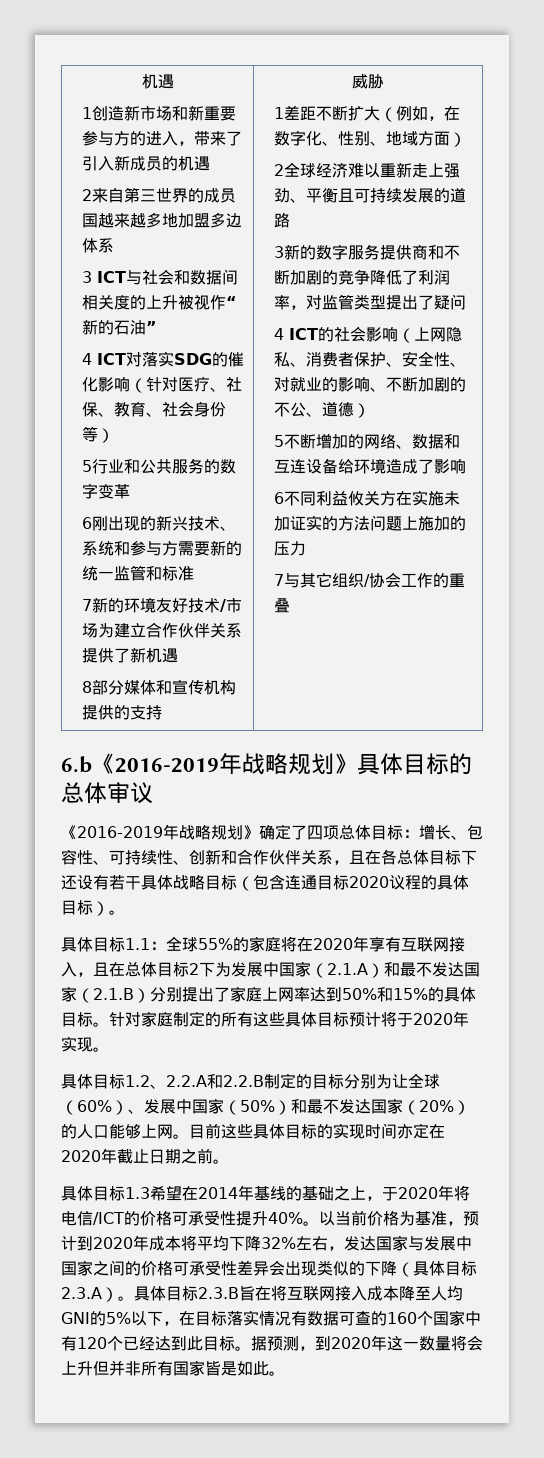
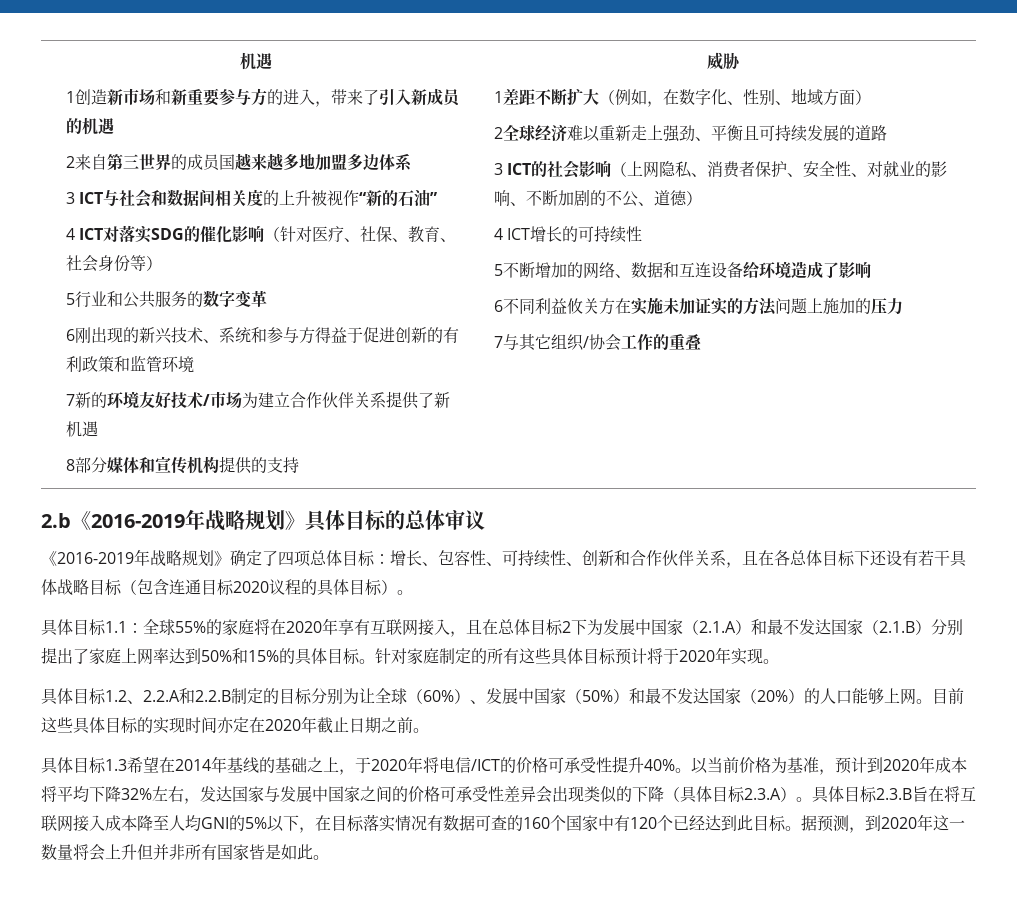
[177,540,242,556] [81,565,194,581] 需要新的统一监管和标准 -> [314,327,459,343] [65,355,194,373] 得益于促进创新的有利政策和监管环境
[283,244,460,260] [273,269,450,285] [273,294,466,310] [273,328,284,340] 新的数字服务提供商和不断加剧的竞争降低了利润率，对监管类型提出了疑问 // 4 -> (503, 169) none
(370, 410) none -> [493,226,643,243] // 4 ICT增长的可持续性
[61,756,92,773] 6.b -> [41,513,71,528] 2.b

